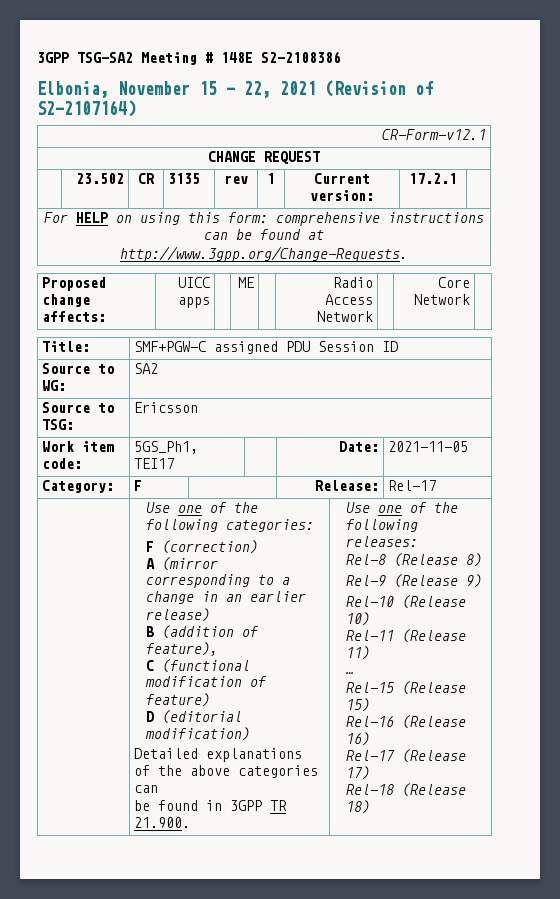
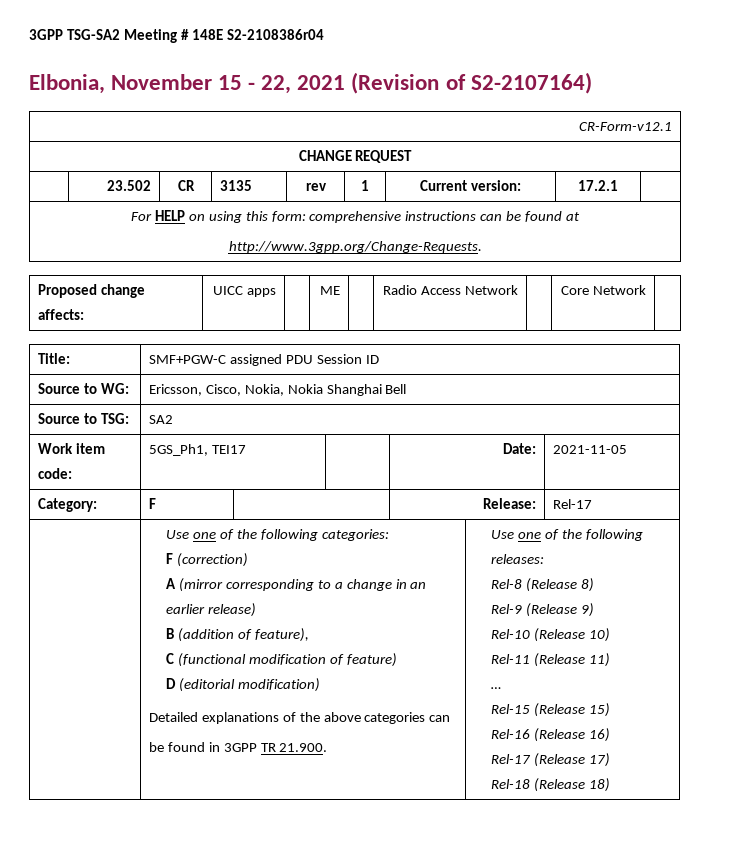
[261,51,341,63] S2-2108386 -> [226,29,324,40] S2-2108386r04
[134,363,159,374] SA2 -> [148,384,407,396] Ericsson, Cisco, Nokia, Nokia Shanghai Bell
[134,402,199,413] Ericsson -> [148,415,173,424] SA2

